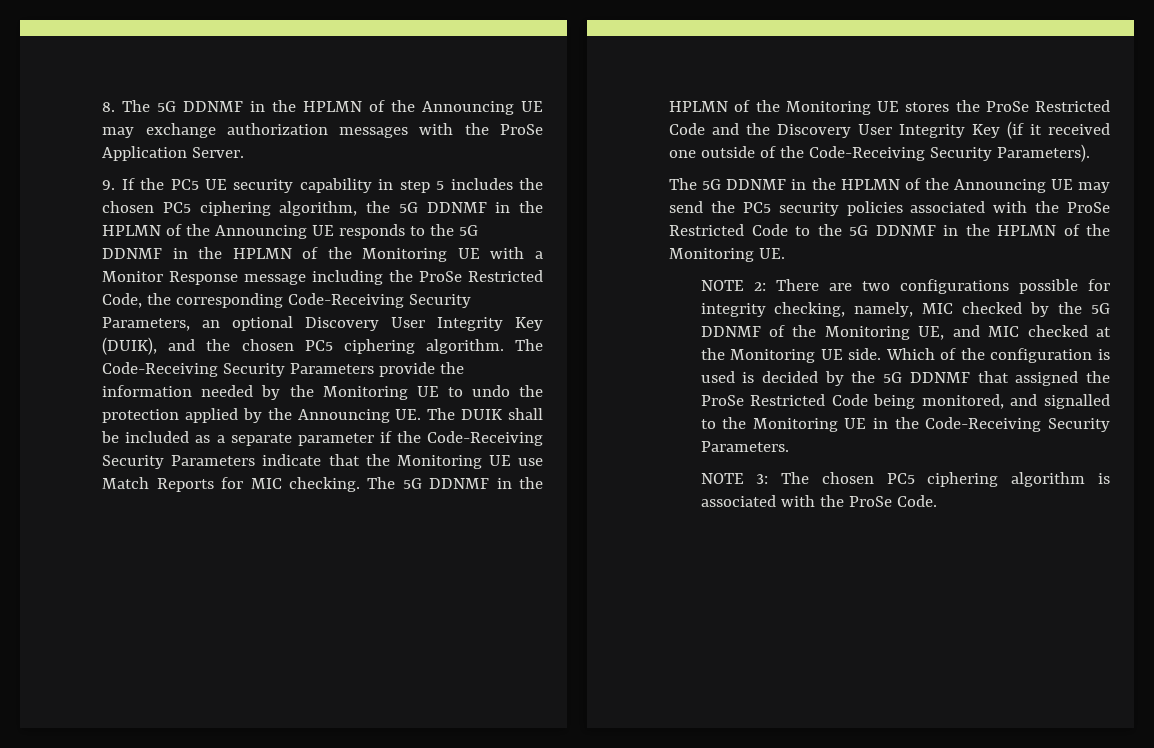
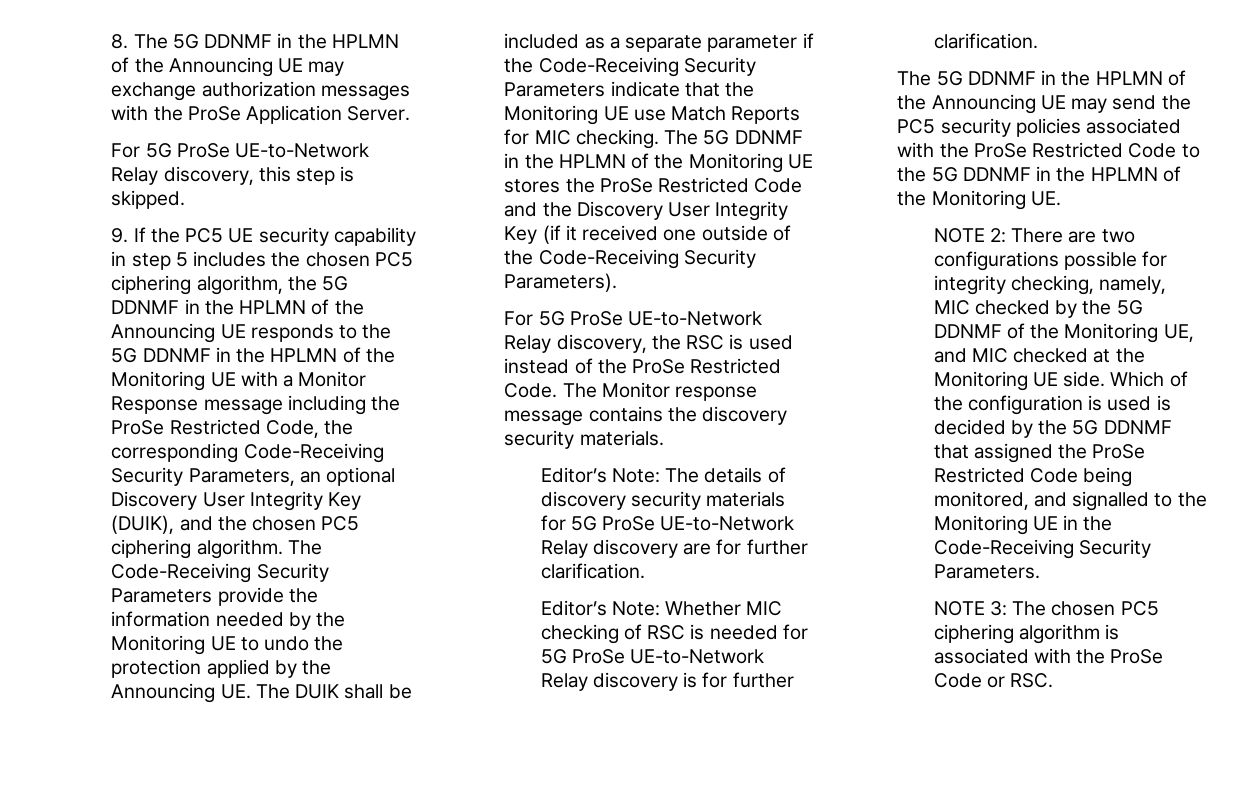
(245, 152) none -> [111,143,370,158] [111,166,355,185] [111,190,186,209] // For 5G ProSe UE-to-Network Relay discovery, this step is skipped.
(1091, 153) none -> [504,311,763,326] [504,334,793,353] [504,358,782,374] [504,382,758,401] [504,406,788,426] [504,430,664,449] [540,467,786,483] [540,491,786,510] [540,515,795,531] [540,539,808,558] [540,563,645,579] [540,600,783,616] [540,624,808,644] [540,649,765,664] [540,672,794,691] [933,33,1038,49] // For 5G ProSe UE-to-Network Relay discovery, the RSC is used instead of the ProSe Restricted Code. The Monitor response message contains the discovery security materials. // Editor’s Note: The details of discovery security materials for 5G ProSe UE-to-Network Relay discovery are for further clarification. // Editor’s Note: Whether MIC checking of RSC is needed for 5G ProSe UE-to-Network Relay discovery is for further clarification.
[896,495,937,507] Code. -> [933,673,1054,688] Code or RSC.

